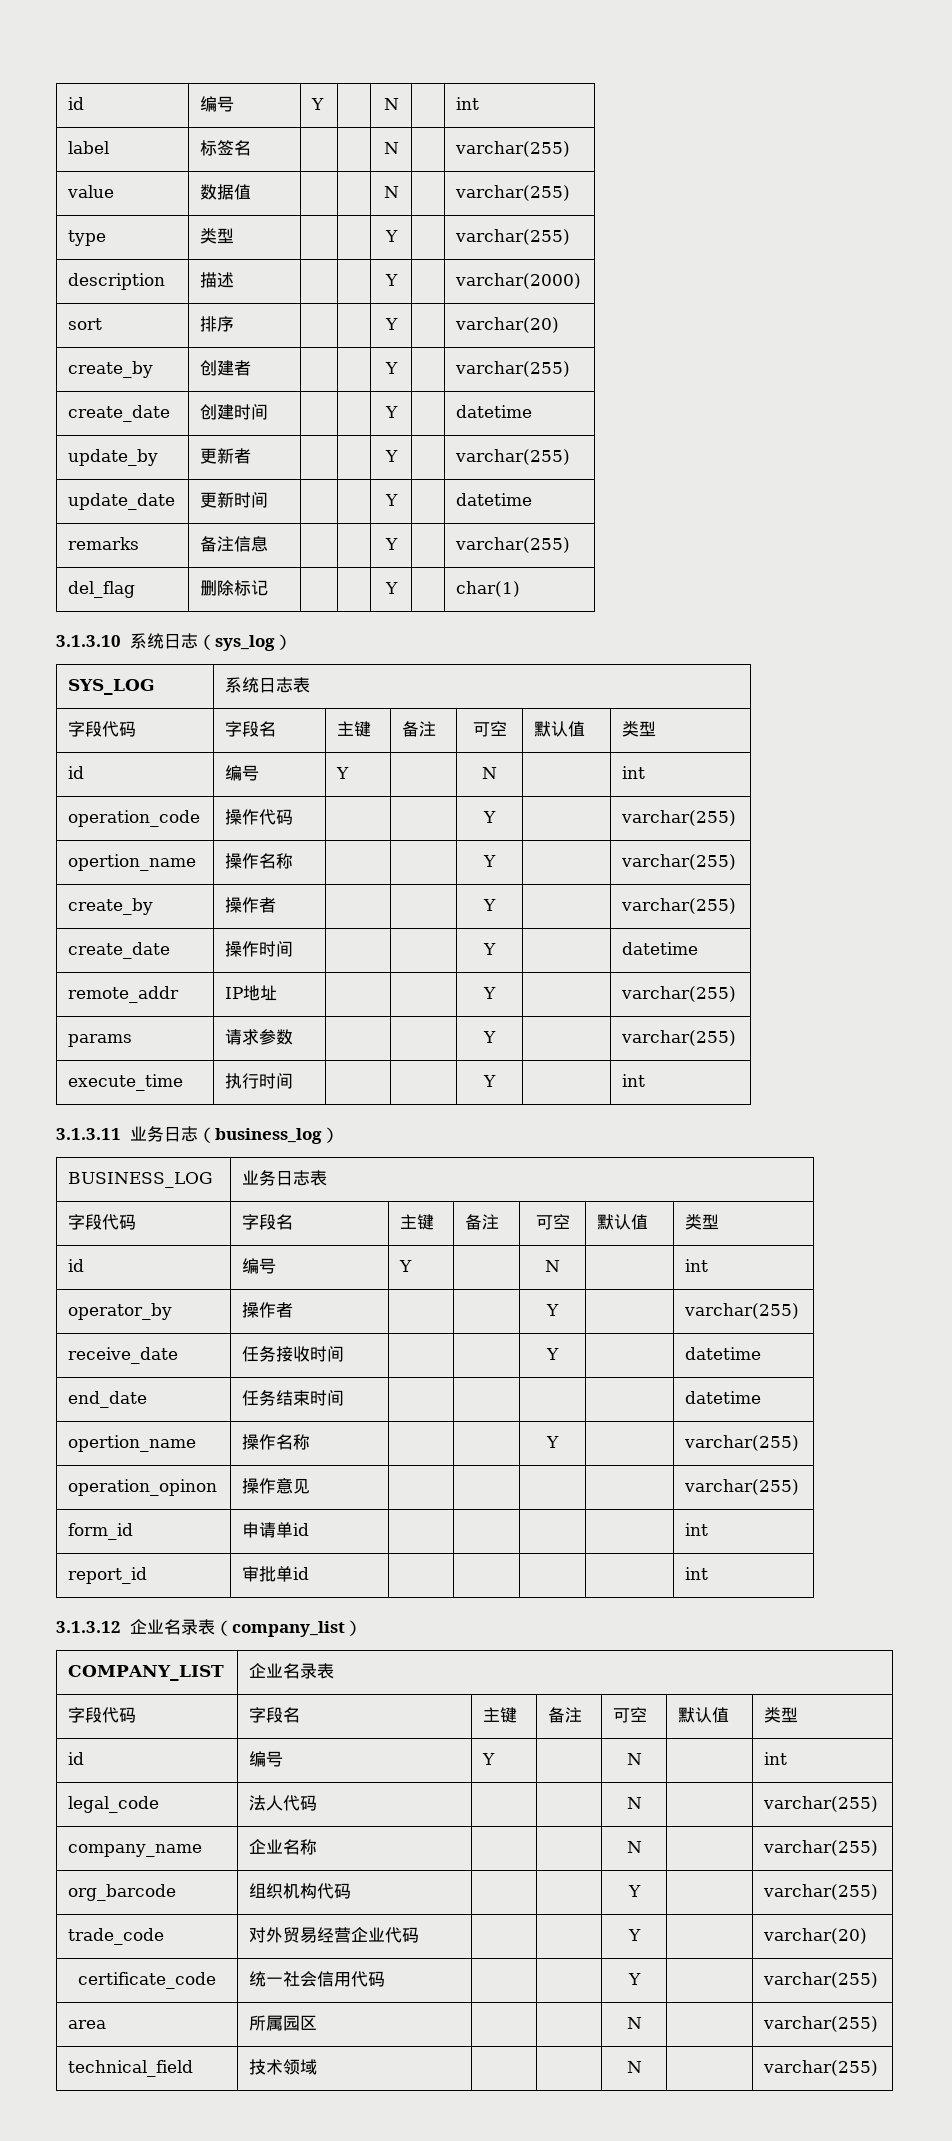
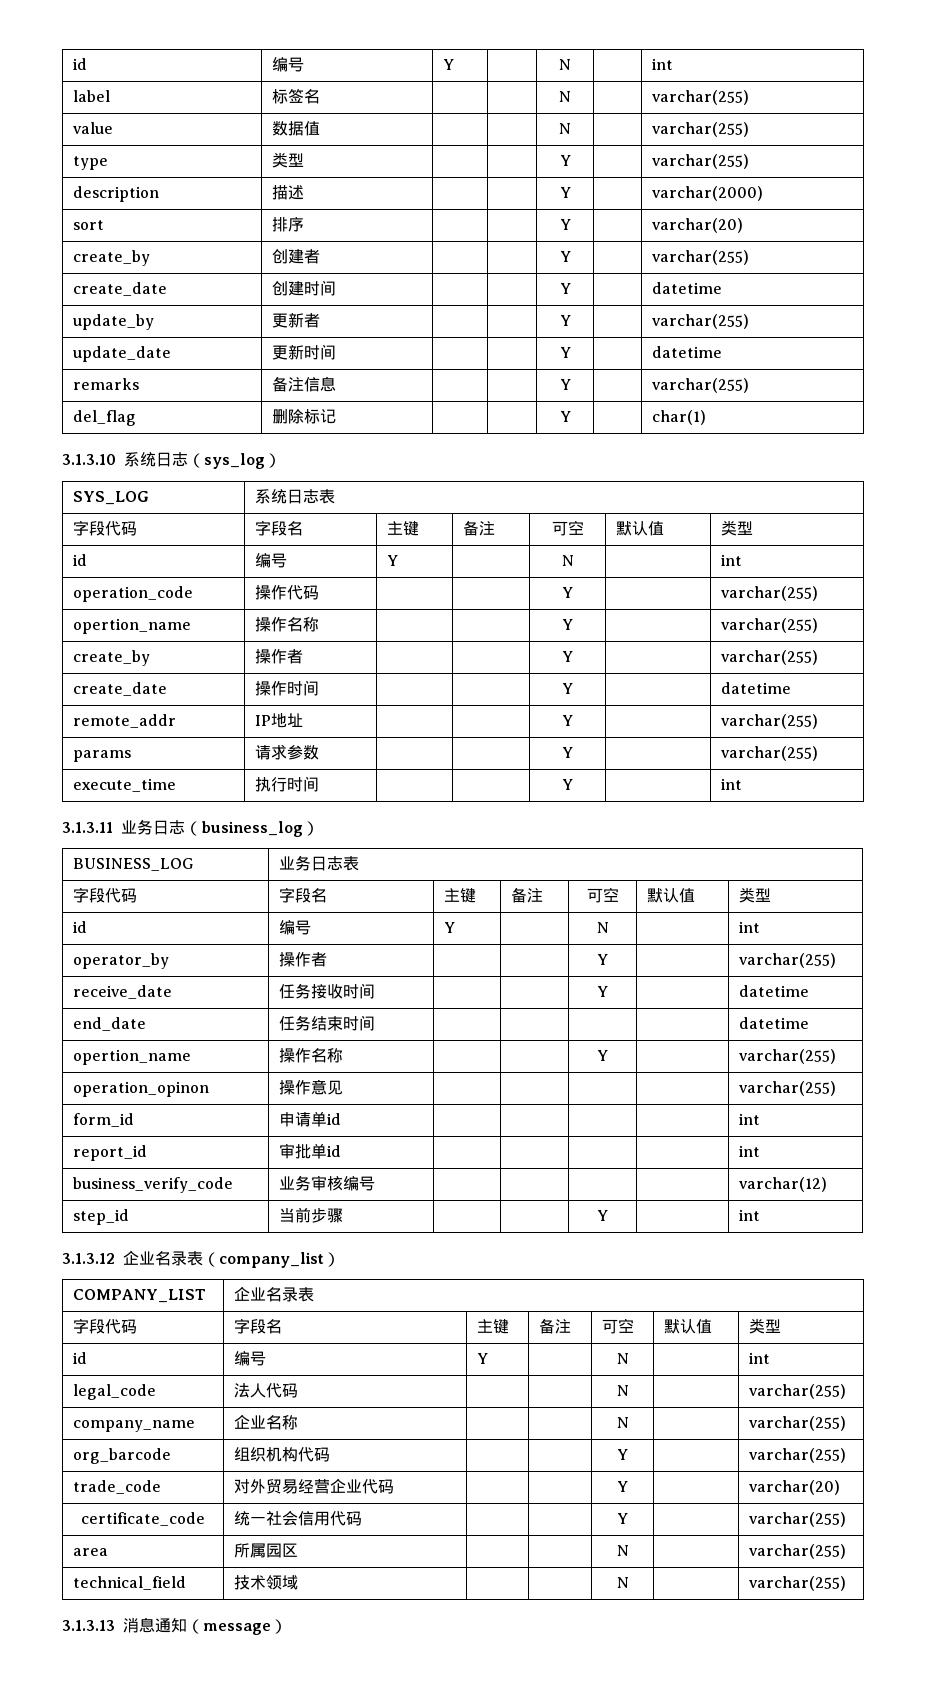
(709, 1573) none -> [72,1177,233,1193] [278,1175,375,1191] [738,1177,827,1192] [72,1209,129,1225] [278,1207,343,1223] [597,1210,608,1221] [738,1209,760,1221] // business_verify_code | 业务审核编号 | | | | | varchar(12) // step_id | 当前步骤 | | | Y | | int
(879, 2068) none -> [62,1617,287,1635] // 3.1.3.13消息通知（message）

